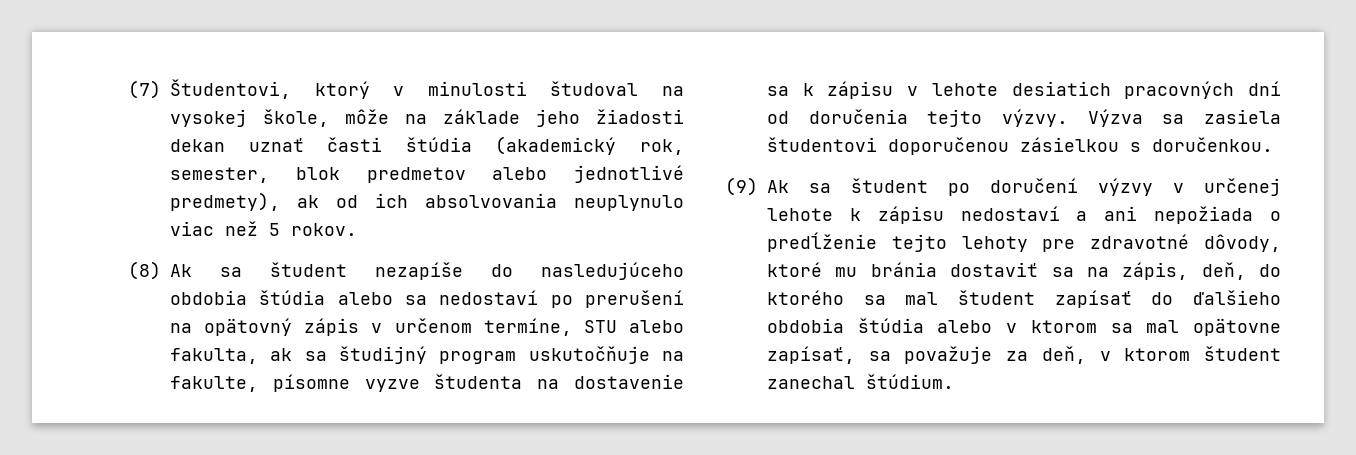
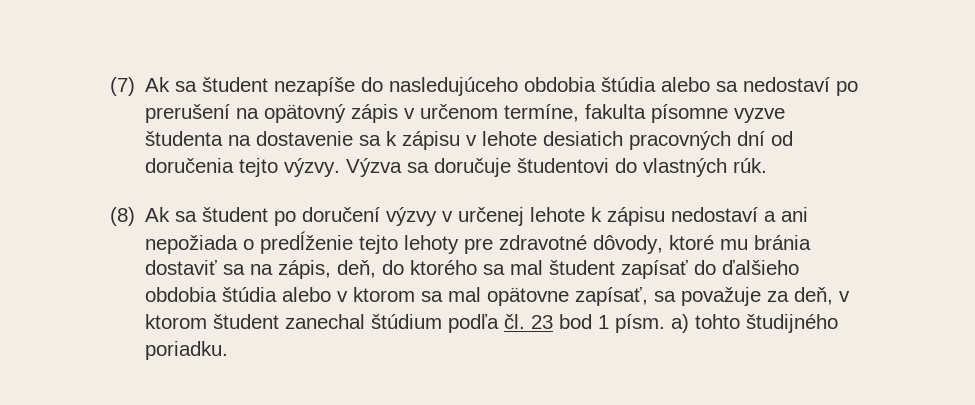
[170,79,684,99] [170,109,684,127] [170,136,684,155] [170,165,684,183] [170,192,684,211] [170,221,357,236] [128,261,161,280] Študentovi, ktorý v minulosti študoval na vysokej škole, môže na základe jeho žiadosti dekan uznať časti štúdia (akademický rok, semester, blok predmetov alebo jednotlivé predmety), ak od ich absolvovania neuplynulo viac než 5 rokov. // (8) -> (135, 86) none
[583,320,684,333] [170,346,684,364] [170,376,258,392] STU alebo fakulta, ak sa študijný program uskutočňuje na fakulte, -> [585,104,647,119] fakulta
[1204,109,1281,124] [767,137,1273,155] [725,177,758,196] zasiela študentovi doporučenou zásielkou s doručenkou. // (9) -> [434,158,768,177] [110,207,135,226] doručuje študentovi do vlastných rúk. // (8)
[866,374,954,389] štúdium. -> [371,314,839,333] [145,341,229,360] štúdium podľa čl. 23 bod 1 písm. a) tohto študijného poriadku.

